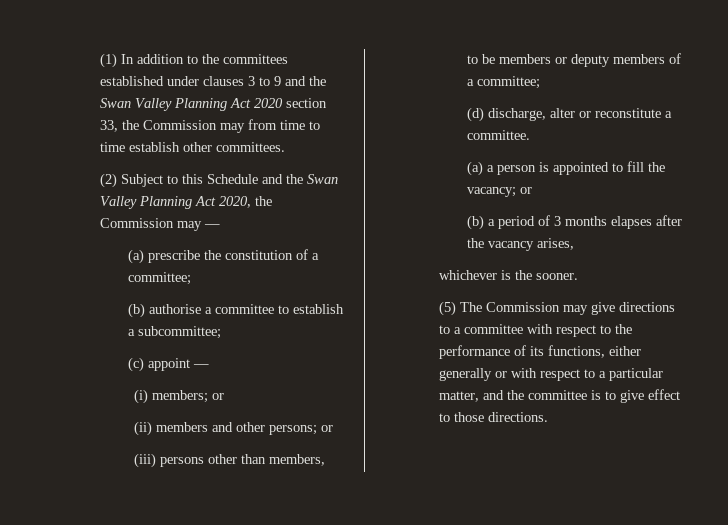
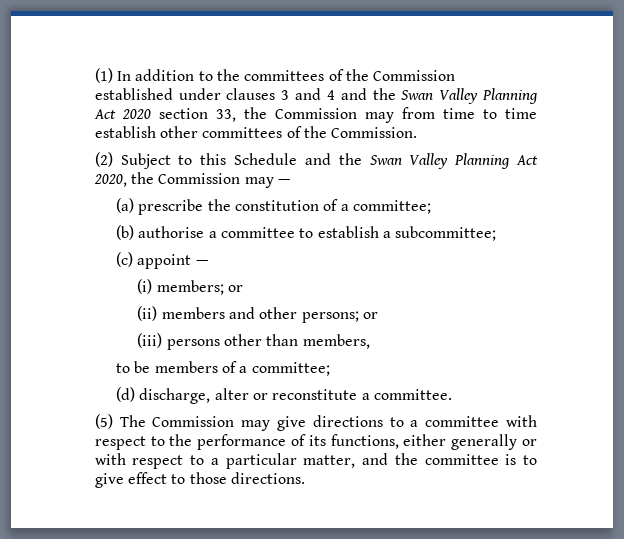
(289, 59) none -> [328,69,456,81] of the Commission
[259,76,282,86] to 9 -> [295,88,335,100] and 4
[216,142,286,152] committees. -> [202,126,418,138] committees of the Commission.
[555,54,666,67] or deputy members -> (218, 367) none
[467,161,666,176] [467,187,533,197] [467,215,683,230] [467,238,575,251] [439,270,579,280] // (a) a person is appointed to fill the vacancy; or // (b) a period of 3 months elapses after the vacancy arises, // whichever is the sooner. -> (452, 394) none

